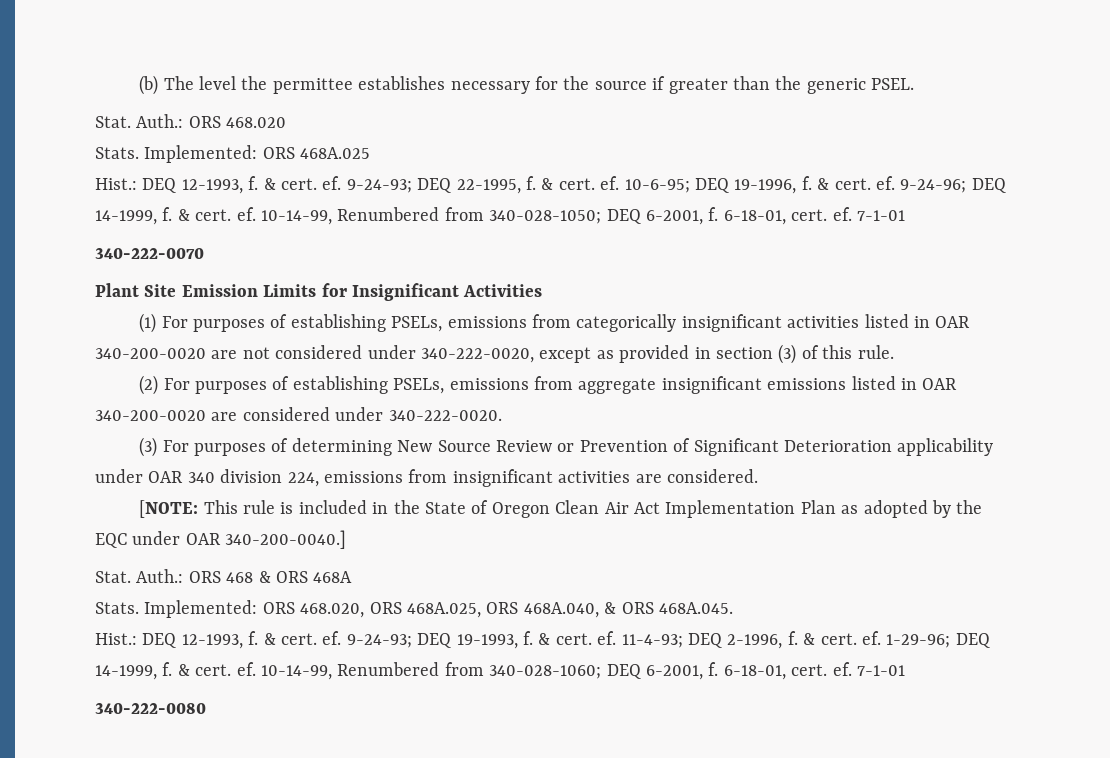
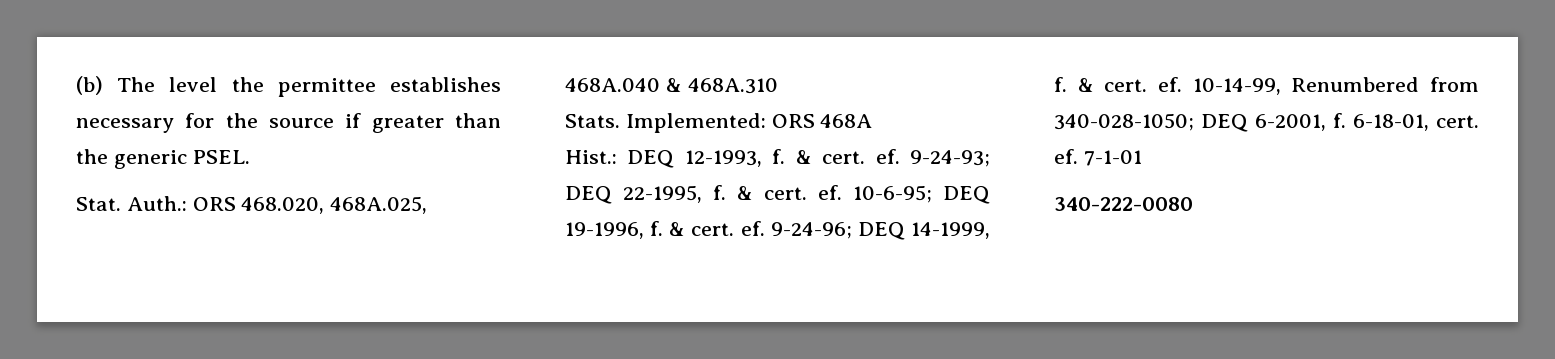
[226,117,287,128] [95,145,371,163] 468.020 // Stats. Implemented: ORS 468A.025 -> [241,196,428,214] [565,78,778,94] [565,113,873,133] 468.020, 468A.025, 468A.040 & 468A.310 // Stats. Implemented: ORS 468A
[95,248,204,259] [95,283,543,301] [139,313,971,333] [95,344,894,364] [139,375,958,395] [95,407,502,421] [139,437,994,457] [95,469,758,487] [139,500,983,518] [95,530,347,549] [95,569,353,583] [95,600,733,618] [95,631,990,649] [95,662,905,680] // 340-222-0070 // Plant Site Emission Limits for Insignificant Activities // (1) For purposes of establishing PSELs, emissions from categorically insignificant activities listed in OAR 340-200-0020 are not considered under 340-222-0020, except as provided in section (3) of this rule. // (2) For purposes of establishing PSELs, emissions from aggregate insignificant emissions listed in OAR 340-200-0020 are considered under 340-222-0020. // (3) For purposes of determining New Source Review or Prevention of Significant Deterioration applicability under OAR 340 division 224, emissions from insignificant activities are considered. // [NOTE: This rule is included in the State of Oregon Clean Air Act Implementation Plan as adopted by the EQC under OAR 340-200-0040.] // Stat. Auth.: ORS 468 & ORS 468A // Stats. Implemented: ORS 468.020, ORS 468A.025, ORS 468A.040, & ORS 468A.045. // Hist.: DEQ 12-1993, f. & cert. ef. 9-24-93; DEQ 19-1993, f. & cert. ef. 11-4-93; DEQ 2-1996, f. & cert. ef. 1-29-96; DEQ 14-1999, f. & cert. ef. 10-14-99, Renumbered from 340-028-1060; DEQ 6-2001, f. 6-18-01, cert. ef. 7-1-01 -> (1142, 158) none

